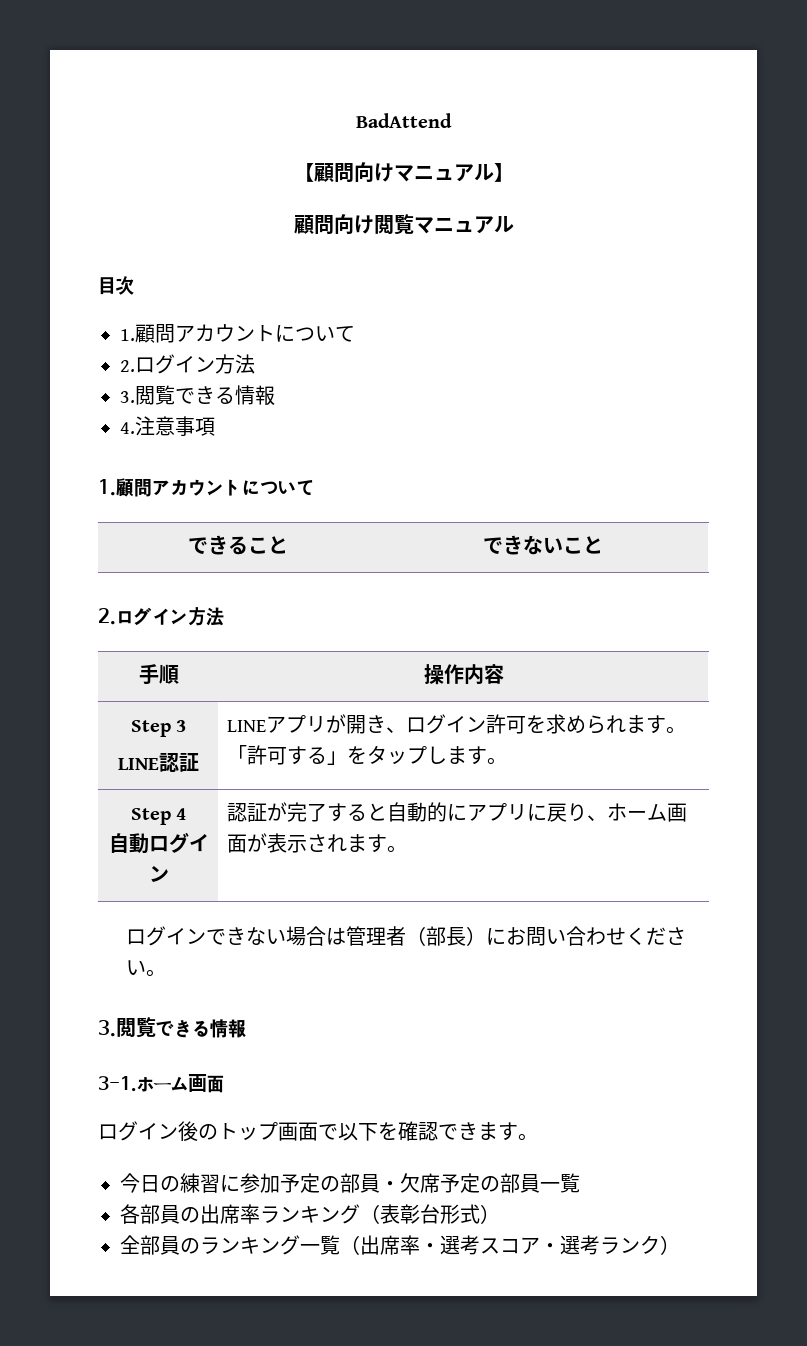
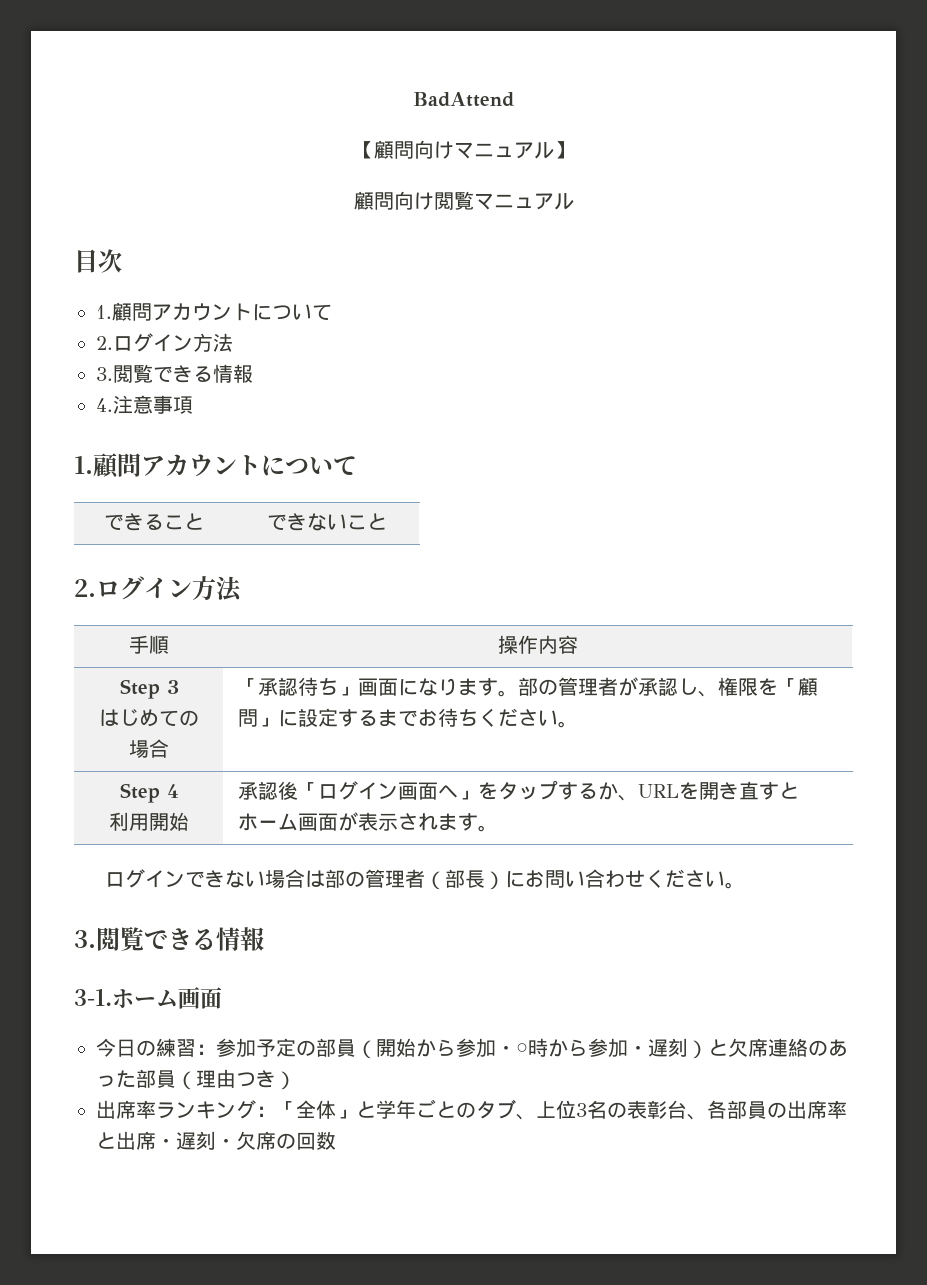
[118,753,199,772] [226,714,686,734] [226,745,507,765] [130,808,187,825] [108,832,209,854] [148,866,169,882] [226,802,607,822] LINE認証 | LINEアプリが開き、ログイン許可を求められます。「許可する」をタップします。 // Step 4 // 自動ログイン | 認証が完了すると自動的にアプリに戻り、 -> [99,709,199,727] [129,739,169,758] [238,677,819,697] [238,708,579,728] [119,783,179,803] [109,812,189,831] [238,780,800,801] はじめての場合 | 「承認待ち」画面になります。部の管理者が承認し、権限を「顧問」に設定するまでお待ちください。 // Step 4 // 利用開始 | 承認後「ログイン画面へ」をタップするか、URLを開き直すと
(347, 936) none -> [324,869,365,888] 部の
[98,1121,538,1141] // ログイン後のトップ画面で以下を確認できます。 -> (222, 998) none
[220,1175,240,1192] に -> [196,1044,216,1055] ：
[380,1173,580,1193] [120,1204,500,1224] [120,1235,680,1255] ・欠席予定の部員一覧 // 各部員の出席率ランキング（表彰台形式） // 全部員のランキング一覧（出席率・選考スコア・選考ランク） -> [356,1038,848,1059] [96,1069,296,1090] [96,1099,847,1120] [96,1131,336,1150] （開始から参加・○時から参加・遅刻）と欠席連絡のあった部員（理由つき） // 出席率ランキング：「全体」と学年ごとのタブ、上位3名の表彰台、各部員の出席率と出席・遅刻・欠席の回数

